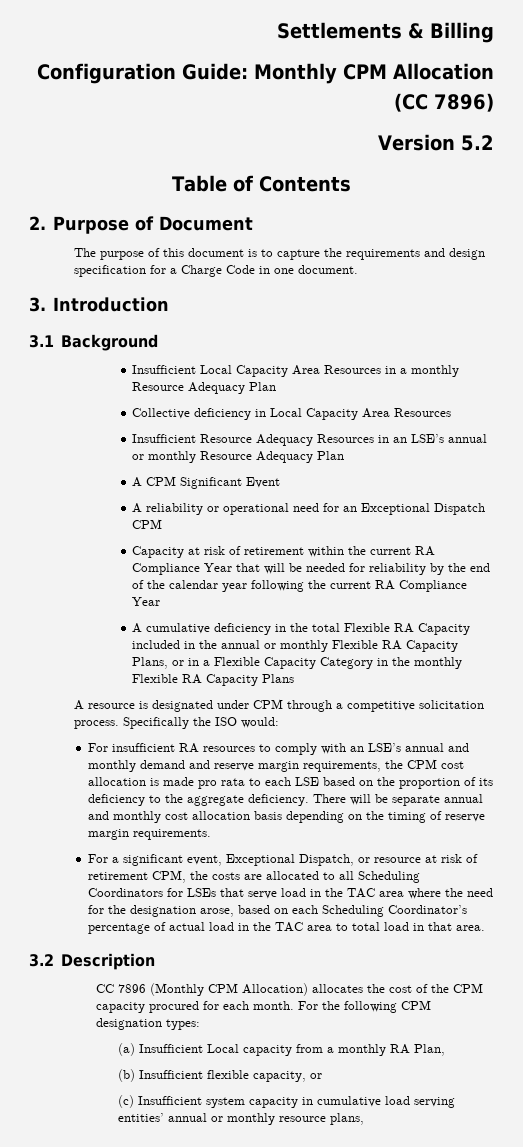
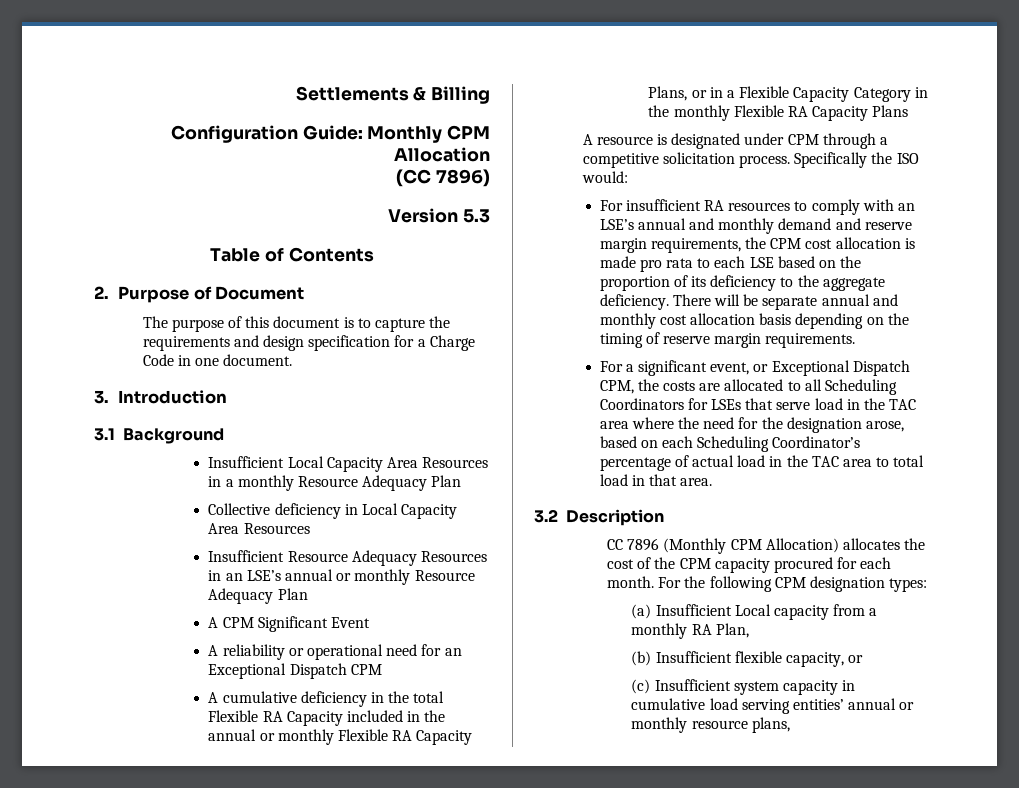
[461,135,494,151] 5.2 -> [463,209,490,223] 5.3
[132,546,436,558] [132,563,491,575] [132,580,468,592] [132,597,161,606] // Capacity at risk of retirement within the current RA Compliance Year that will be needed for reliability by the end of the calendar year following the current RA Compliance Year -> (382, 669) none
[225,854,478,866] [87,872,148,880] Exceptional Dispatch, or resource at risk of retirement -> [753,360,910,376] or Exceptional Dispatch

